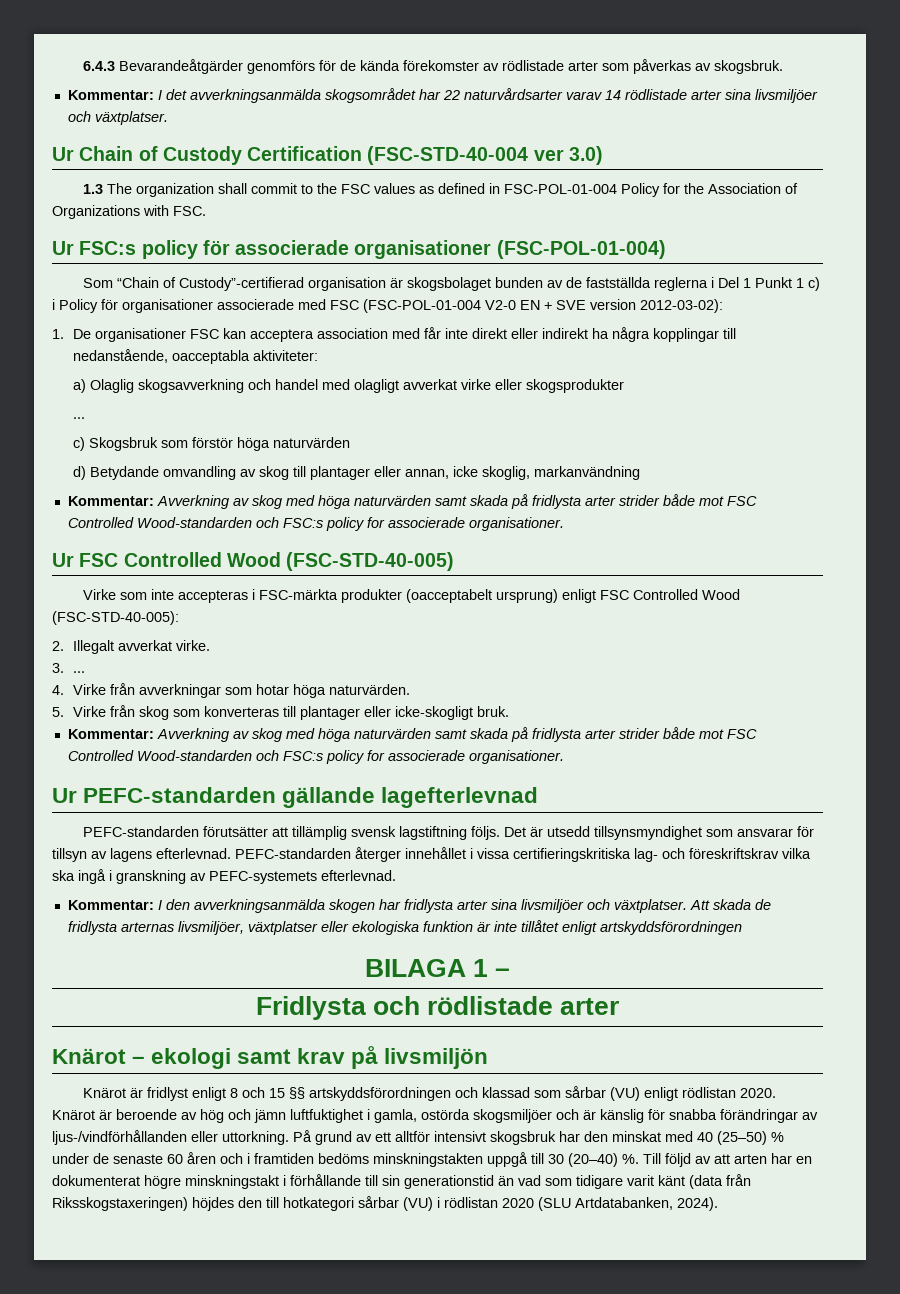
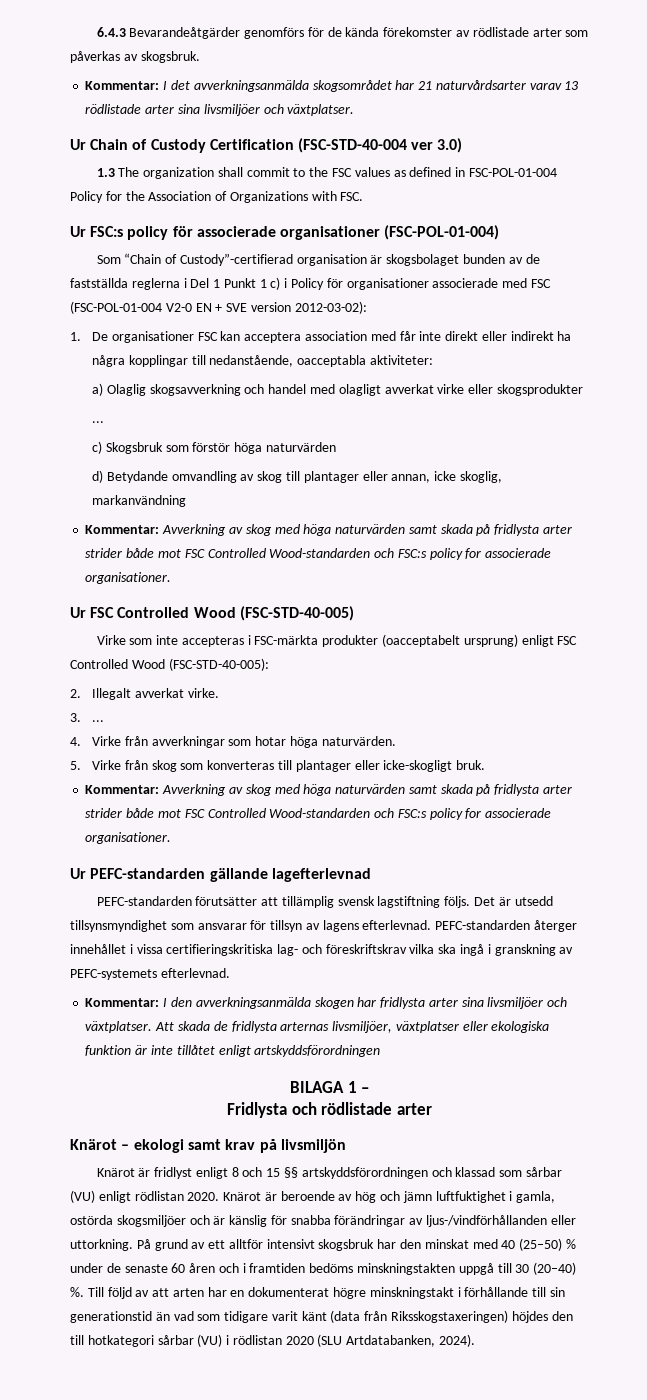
[442,90,460,100] 22 -> [418,81,433,90] 21
[604,90,621,100] 14 -> [564,81,580,90] 13

